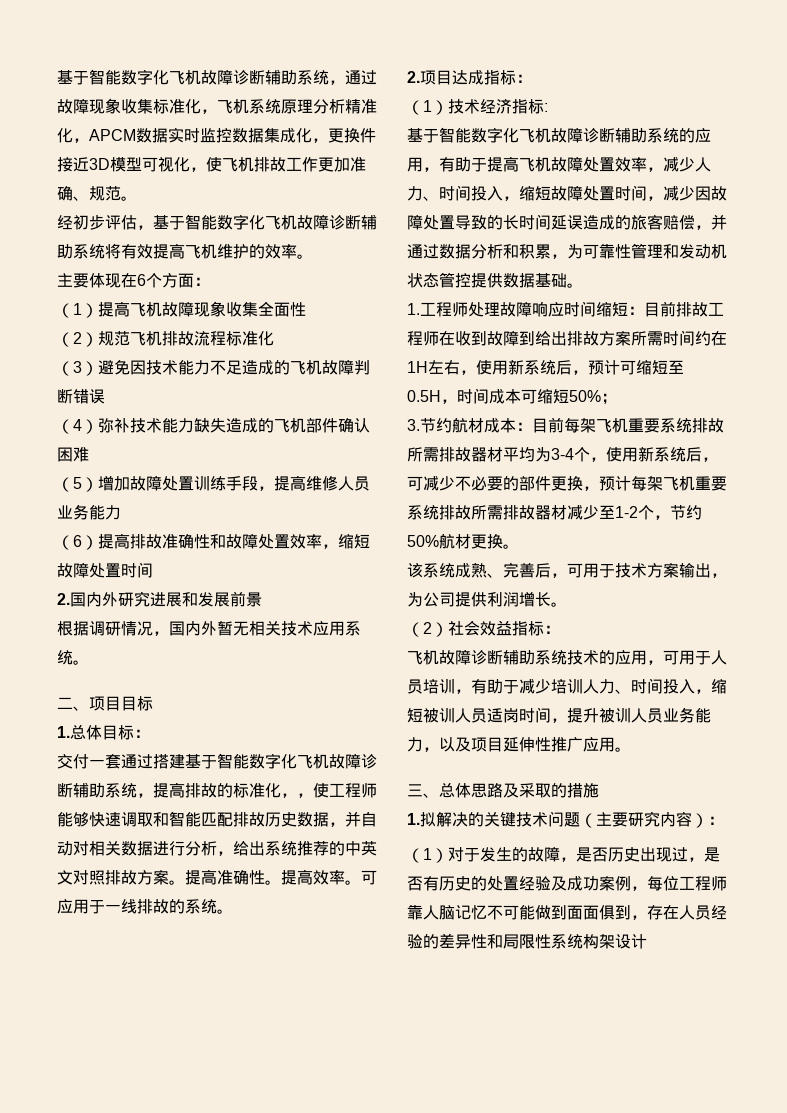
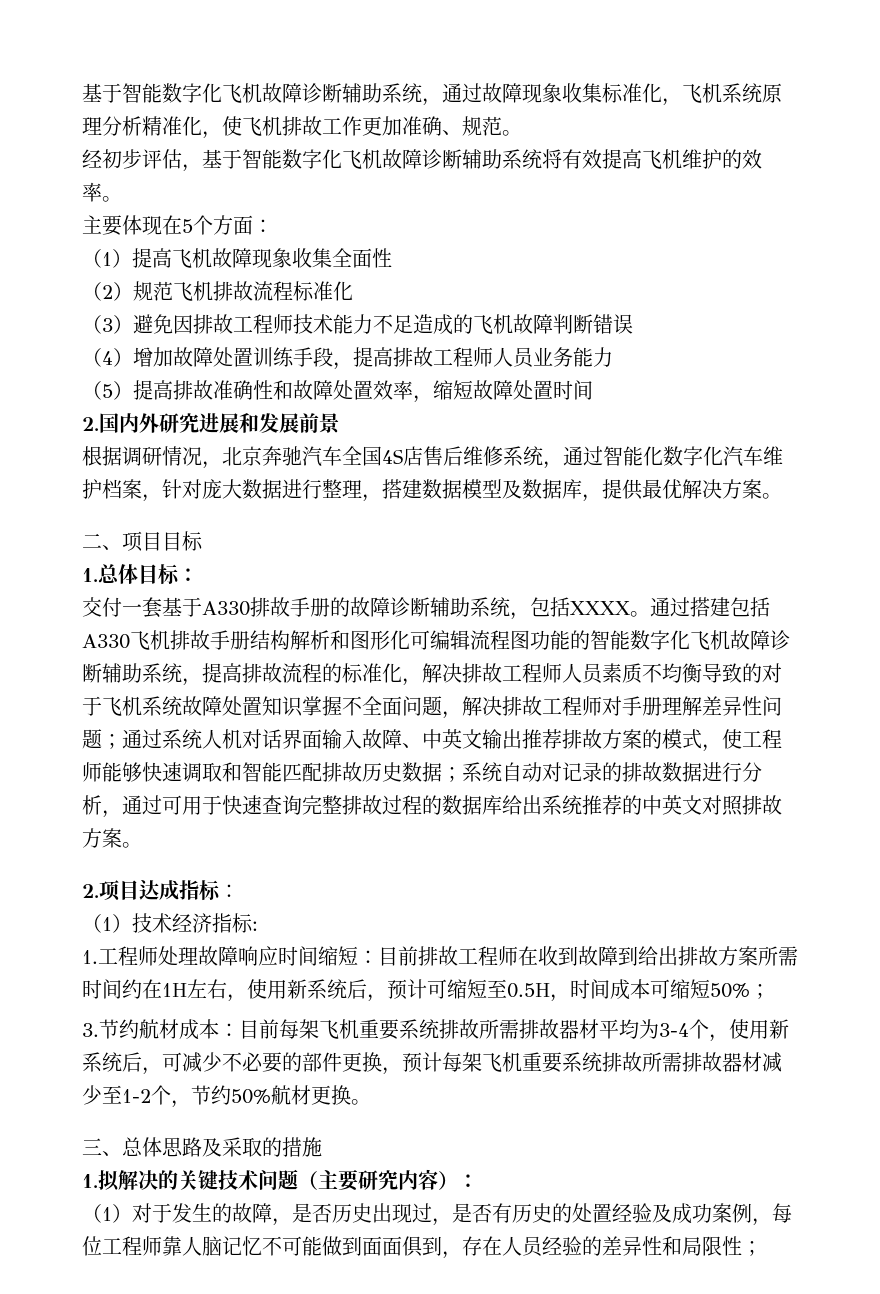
[89,127,376,143] [57,156,206,172] APCM数据实时监控数据集成化，更换件接近3D模型可视化， -> (222, 135) none
[137,274,146,286] 6 -> [182,219,193,233] 5
(146, 367) none -> [193,314,293,334] 排故工程师
[98,418,370,433] [57,447,89,462] [57,477,98,492] 弥补技术能力缺失造成的飞机部件确认困难 // （5） -> (133, 357) none
[306,475,338,491] 维修 -> [393,347,493,367] 排故工程师
[73,535,82,547] 6 -> [102,384,113,398] 5
[169,621,361,636] [57,650,73,665] 国内外暂无相关技术应用系统 -> [222,446,783,469] [82,479,762,502] 北京奔驰汽车全国4S店售后维修系统，通过智能化数字化汽车维护档案，针对庞大数据进行整理，搭建数据模型及数据库，提供最优解决方案
[121,754,217,769] 通过搭建基于 -> [162,597,770,620] [82,630,590,650] 基于A330排故手册的故障诊断辅助系统，包括XXXX。通过搭建包括A330飞机排故手册结构解析和图形化可编辑流程图功能的
(217, 790) none -> [282,663,322,683] 流程
(297, 795) none -> [422,663,782,684] [82,696,782,719] [82,729,702,749] 解决排故工程师人员素质不均衡导致的对于飞机系统故障处置知识掌握不全面问题，解决排故工程师对手册理解差异性问题；通过系统人机对话界面输入故障、中英文输出推荐排故方案的模式
[329,811,377,827] [57,841,233,856] ，并自动对相关数据进行分析， -> [442,762,762,782] [82,795,502,818] ；系统自动对记录的排故数据进行分析，通过可用于快速查询完整排故过程的数据库
[185,869,377,885] [57,899,233,914] 提高准确性。提高效率。可应用于一线排故的系统。 -> (142, 845) none
[407,127,711,143] [407,156,711,172] [407,185,727,201] [407,214,727,230] [407,243,727,259] [407,272,583,288] // 基于智能数字化飞机故障诊断辅助系统的应用，有助于提高飞机故障处置效率，减少人力、时间投入，缩短故障处置时间，减少因故障处置导致的长时间延误造成的旅客赔偿，并通过数据分析和积累，为可靠性管理和发动机状态管控提供数据基础。 -> (258, 926) none
[407,562,727,578] [407,591,567,607] [407,620,560,637] [407,649,727,665] [407,678,727,694] [407,707,711,723] [407,737,631,752] // 该系统成熟、完善后，可用于技术方案输出，为公司提供利润增长。 // （2）社会效益指标： // 飞机故障诊断辅助系统技术的应用，可用于人员培训，有助于减少培训人力、时间投入，缩短被训人员适岗时间，提升被训人员业务能力，以及项目延伸性推广应用。 -> (371, 1102) none
[551,934,647,949] 系统构架设计 -> [742,1241,762,1256] ；

